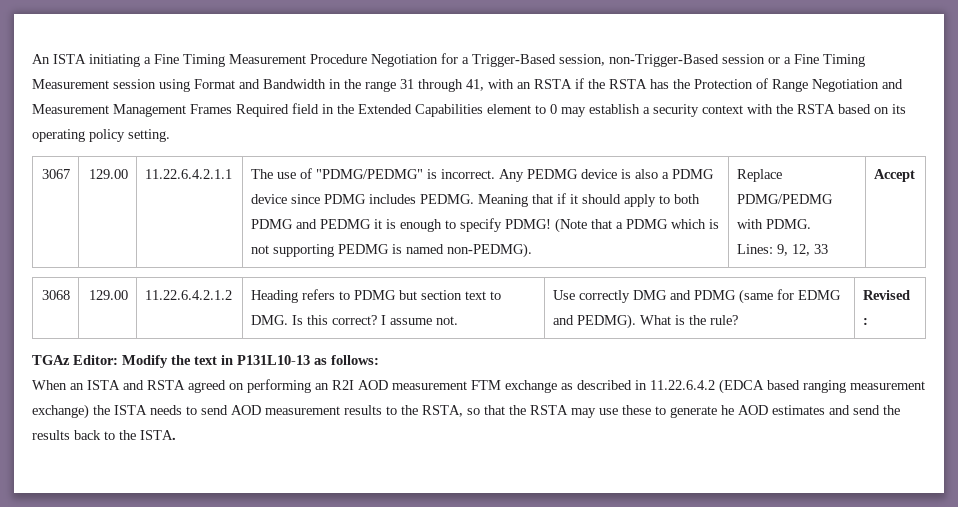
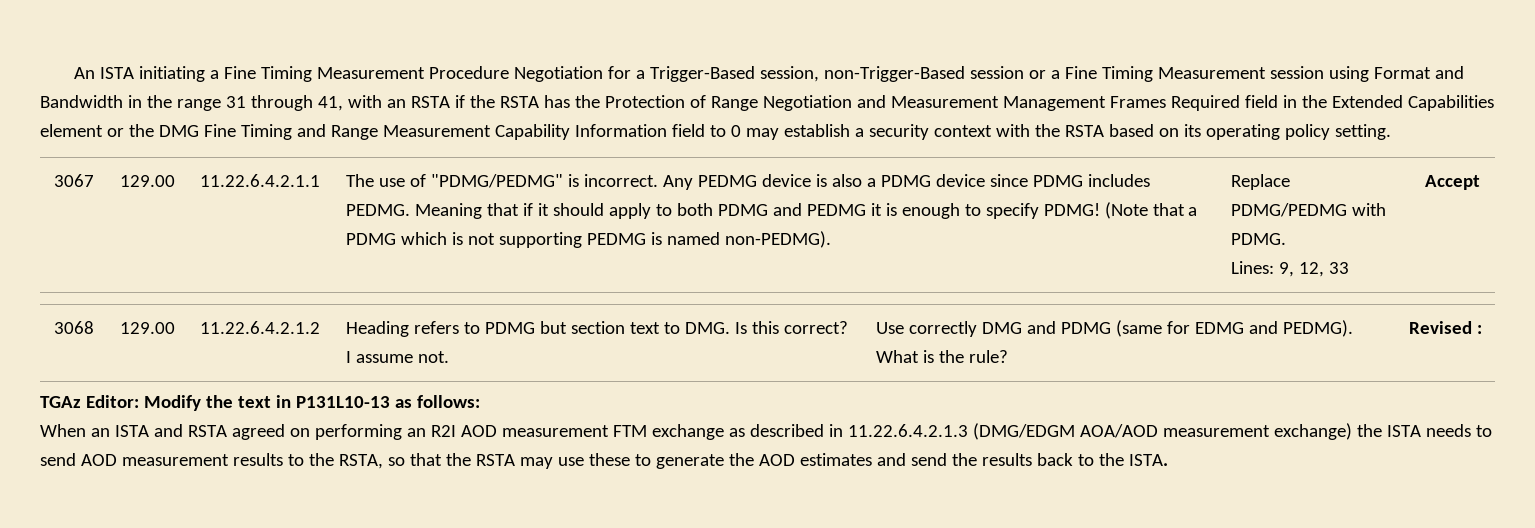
(531, 109) none -> [106,124,705,140] or the DMG Fine Timing and Range Measurement Capability Information field
[650,379,846,394] 11.22.6.4.2 (EDCA based ranging -> [847,423,1158,440] 11.22.6.4.2.1.3 (DMG/EDGM AOA/AOD
[721,405,734,415] he -> [728,453,754,466] the

